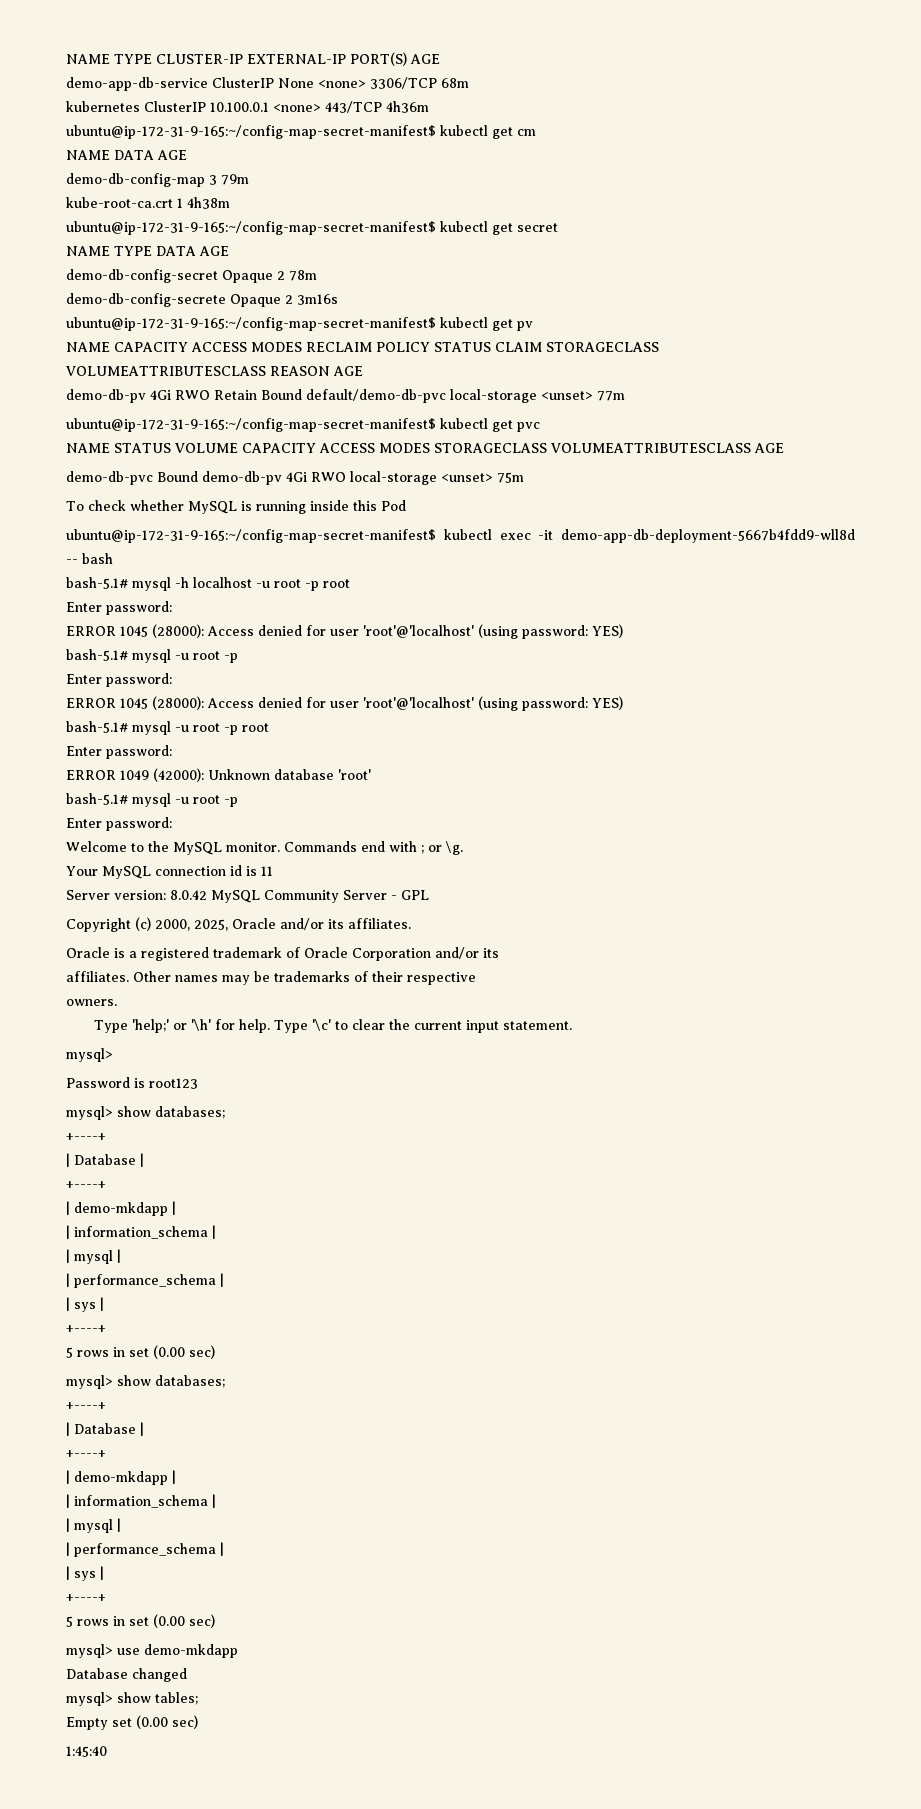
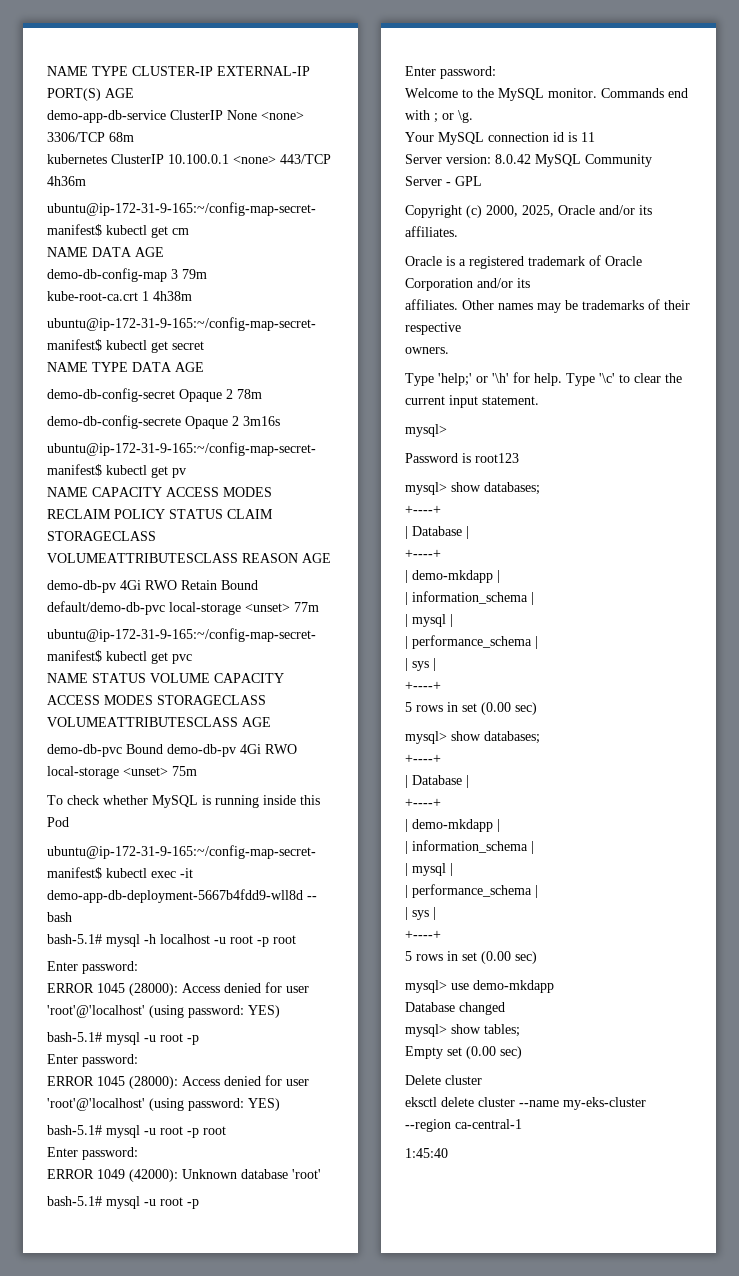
(198, 1722) none -> [405,1075,482,1085] [405,1097,646,1110] [405,1119,522,1132] // Delete cluster // eksctl delete cluster --name my-eks-cluster --region ca-central-1

